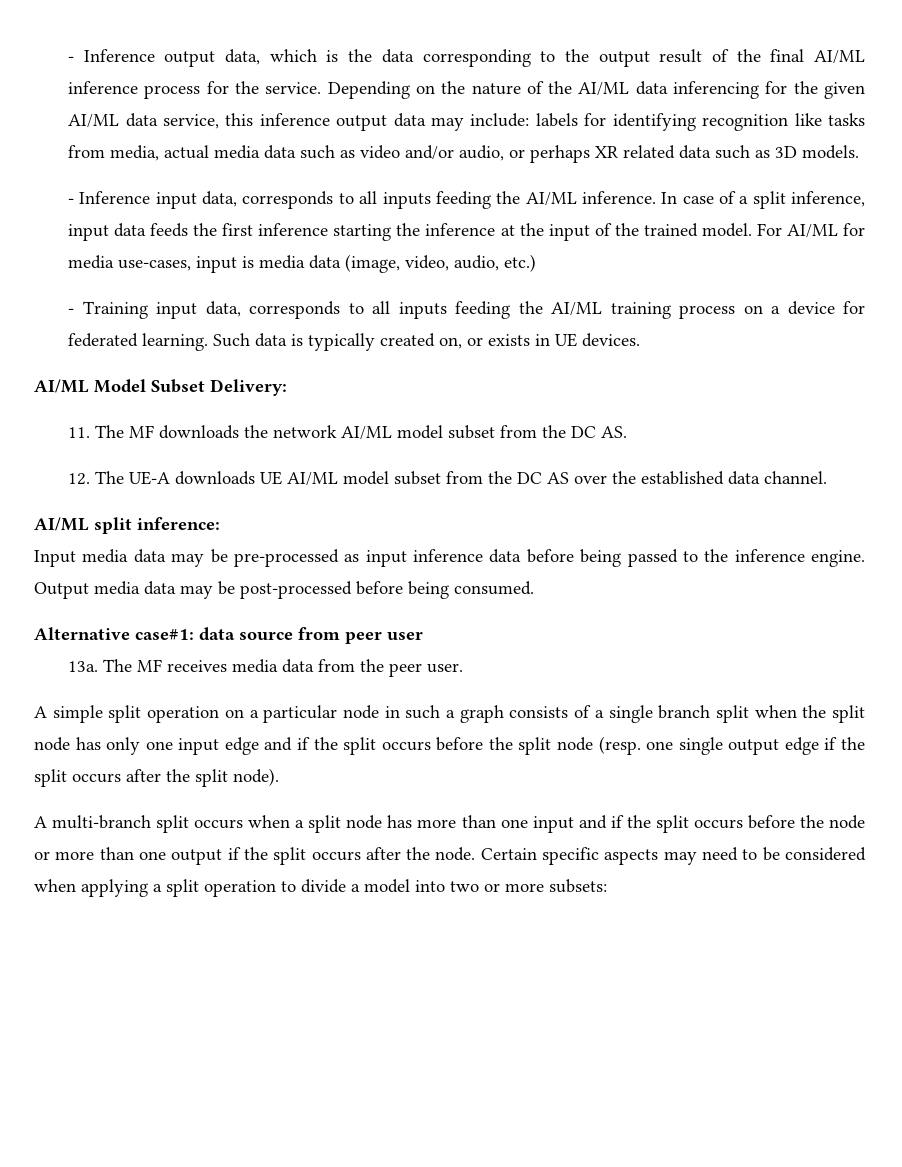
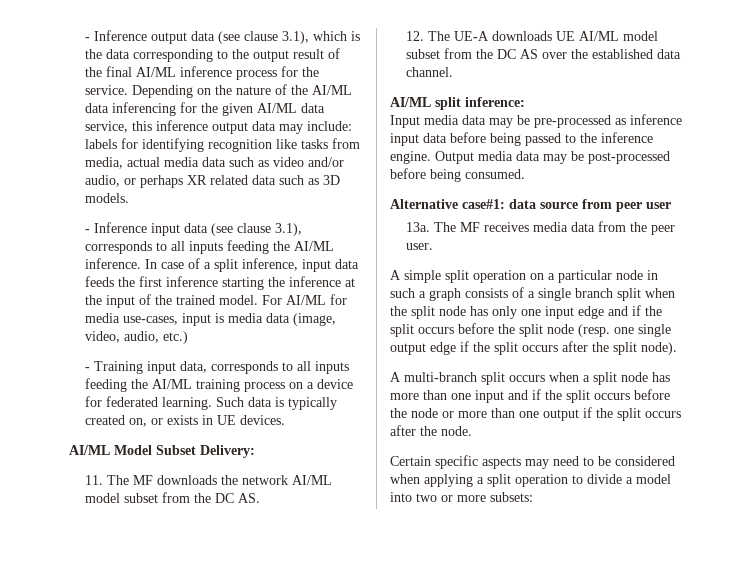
[225,49,261,65] data, -> [191,31,310,44] data (see clause 3.1),
[202,191,238,207] data, -> [184,223,303,236] data (see clause 3.1),
[365,549,483,567] input inference -> [630,114,682,125] [390,133,419,146] inference input
(476, 854) none -> (472, 431) //

